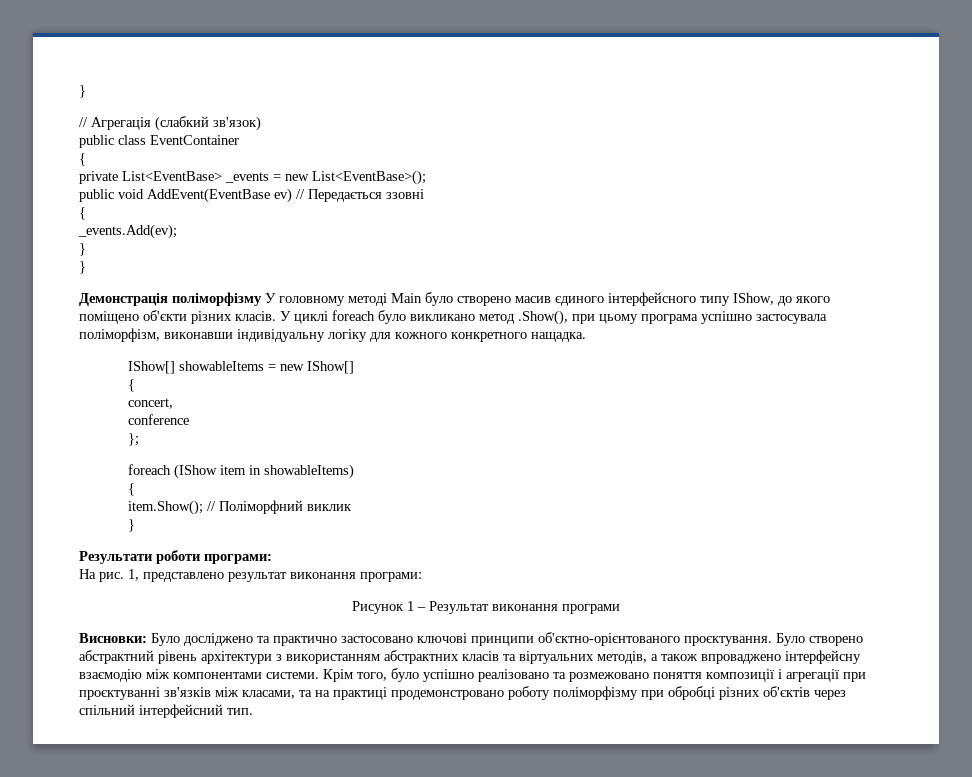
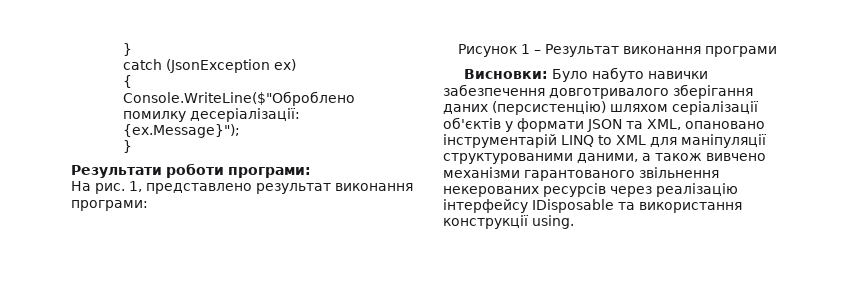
[79,85,86,98] [79,116,261,131] [79,135,239,148] [79,153,86,166] [79,170,426,185] [79,188,424,203] [79,207,86,220] [78,224,177,239] [79,243,86,256] [79,261,86,274] [79,292,830,306] [79,310,827,325] [79,328,586,342] [128,361,355,374] [128,379,136,392] [128,398,174,409] [128,414,190,425] [128,433,140,446] [128,464,355,479] [128,483,136,496] [128,500,353,515] } // // Агрегація (слабкий зв'язок) // public class EventContainer // { // private List<EventBase> _events = new List<EventBase>(); // public void AddEvent(EventBase ev) // Передається ззовні // { // _events.Add(ev); // } // } // Демонстрація поліморфізму У головному методі Main було створено масив єдиного інтерфейсного типу IShow, до якого поміщено об'єкти різних класів. У циклі foreach було викликано метод .Show(), при цьому програма успішно застосувала поліморфізм, виконавши індивідуальну логіку для кожного конкретного нащадка. // IShow[] showableItems = new IShow[] // { // concert, // conference // }; // foreach (IShow item in showableItems) // { // item.Show(); // Поліморфний виклик -> [122,43,132,56] [122,59,296,73] [122,75,132,88] [122,91,355,106] [122,108,300,122] [122,124,240,138] } // catch (JsonException ex) // { // Console.WriteLine($"Оброблено помилку десеріалізації: {ex.Message}");
[184,632,863,646] [79,650,861,664] [79,668,866,682] [79,686,846,700] [79,704,253,718] досліджено та практично застосовано ключові принципи об'єктно-орієнтованого проєктування. Було створено абстрактний рівень архітектури з використанням абстрактних класів та віртуальних методів, а також впроваджено інтерфейсну взаємодію між компонентами системи. Крім того, було успішно реалізовано та розмежовано поняття композиції і агрегації при проєктуванні зв'язків між класами, та на практиці продемонстровано роботу поліморфізму при обробці різних об'єктів через спільний інтерфейсний тип. -> [592,67,709,82] [443,84,753,99] [443,101,758,115] [443,117,765,132] [443,134,766,148] [443,153,766,164] [443,167,719,181] [443,183,738,197] [443,199,742,213] [443,215,574,229] набуто навички забезпечення довготривалого зберігання даних (персистенцію) шляхом серіалізації об'єктів у формати JSON та XML, опановано інструментарій LINQ to XML для маніпуляції структурованими даними, а також вивчено механізми гарантованого звільнення некерованих ресурсів через реалізацію інтерфейсу IDisposable та використання конструкції using.

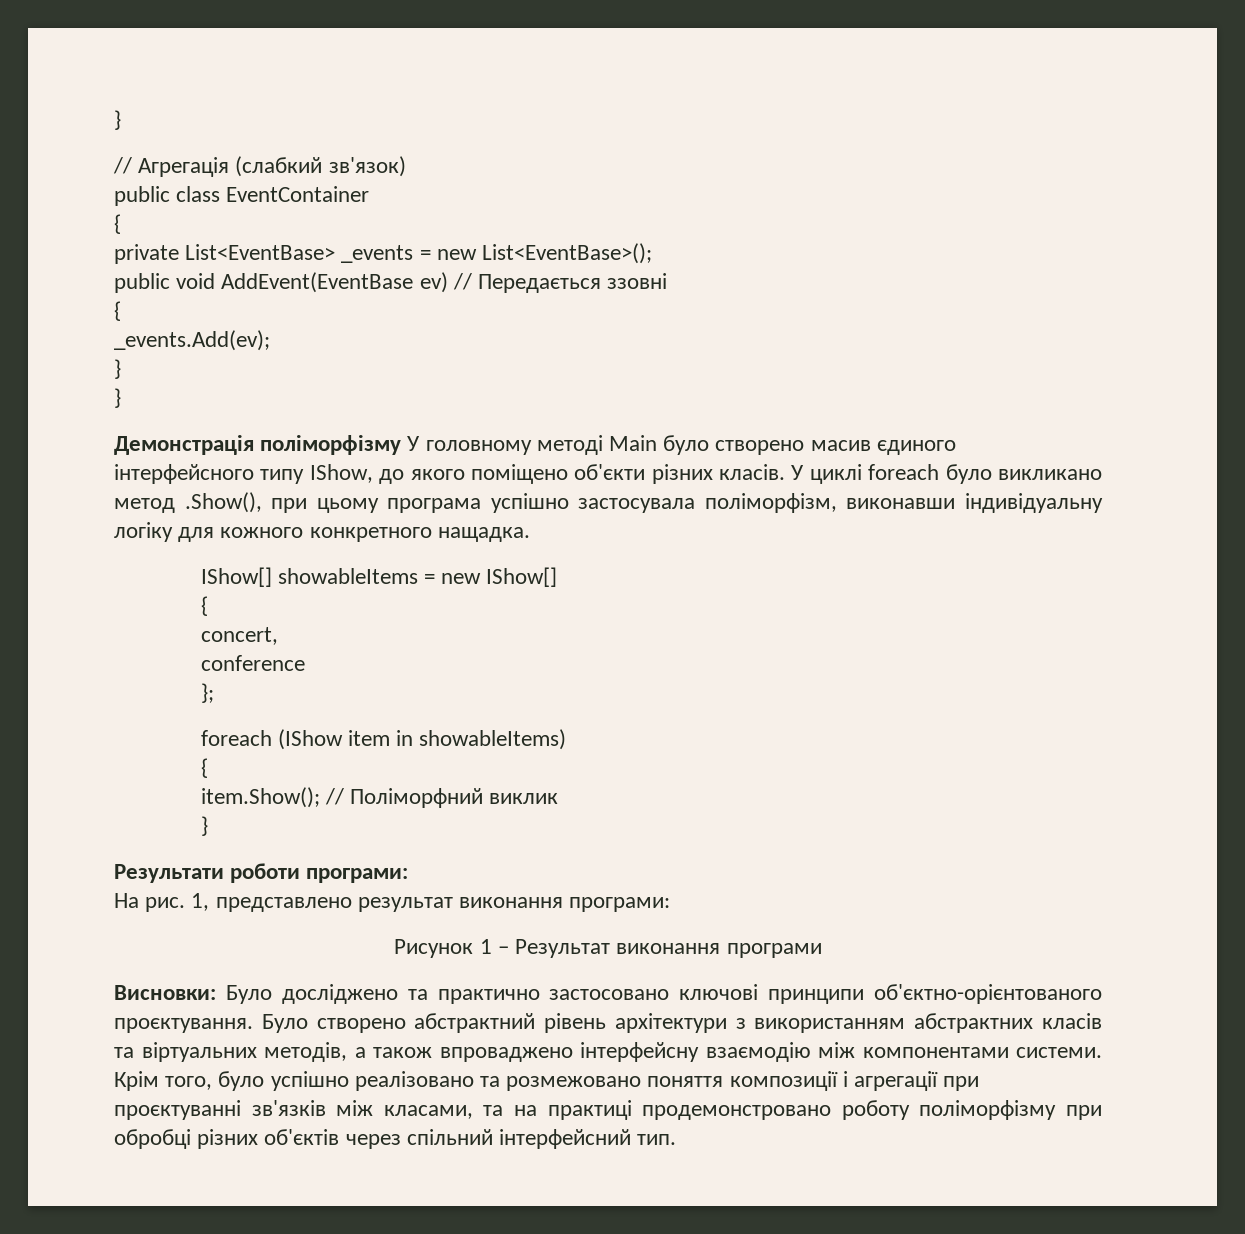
[122,43,132,56] [122,59,296,73] [122,75,132,88] [122,91,355,106] [122,108,300,122] [122,124,240,138] } // catch (JsonException ex) // { // Console.WriteLine($"Оброблено помилку десеріалізації: {ex.Message}"); -> [114,110,121,130] [113,156,406,177] [114,186,370,206] [114,214,121,234] [114,243,653,264] [114,272,668,293] [114,301,121,321] [114,330,270,351] [114,359,121,379] [114,388,121,408] [114,435,956,455] [114,464,1102,484] [114,492,1103,513] [114,522,530,542] [200,567,558,587] [200,596,208,616] [200,627,278,645] [200,655,305,671] [200,683,214,703] [200,729,567,750] [200,758,208,778] [200,787,559,808] } // // Агрегація (слабкий зв'язок) // public class EventContainer // { // private List<EventBase> _events = new List<EventBase>(); // public void AddEvent(EventBase ev) // Передається ззовні // { // _events.Add(ev); // } // } // Демонстрація поліморфізму У головному методі Main було створено масив єдиного інтерфейсного типу IShow, до якого поміщено об'єкти різних класів. У циклі foreach було викликано метод .Show(), при цьому програма успішно застосувала поліморфізм, виконавши індивідуальну логіку для кожного конкретного нащадка. // IShow[] showableItems = new IShow[] // { // concert, // conference // }; // foreach (IShow item in showableItems) // { // item.Show(); // Поліморфний виклик
[592,67,709,82] [443,84,753,99] [443,101,758,115] [443,117,765,132] [443,134,766,148] [443,153,766,164] [443,167,719,181] [443,183,738,197] [443,199,742,213] [443,215,574,229] набуто навички забезпечення довготривалого зберігання даних (персистенцію) шляхом серіалізації об'єктів у формати JSON та XML, опановано інструментарій LINQ to XML для маніпуляції структурованими даними, а також вивчено механізми гарантованого звільнення некерованих ресурсів через реалізацію інтерфейсу IDisposable та використання конструкції using. -> [281,984,1102,1004] [114,1013,1102,1033] [114,1042,1102,1062] [114,1071,980,1091] [114,1100,1103,1120] [114,1129,677,1149] досліджено та практично застосовано ключові принципи об'єктно-орієнтованого проєктування. Було створено абстрактний рівень архітектури з використанням абстрактних класів та віртуальних методів, а також впроваджено інтерфейсну взаємодію між компонентами системи. Крім того, було успішно реалізовано та розмежовано поняття композиції і агрегації при проєктуванні зв'язків між класами, та на практиці продемонстровано роботу поліморфізму при обробці різних об'єктів через спільний інтерфейсний тип.

